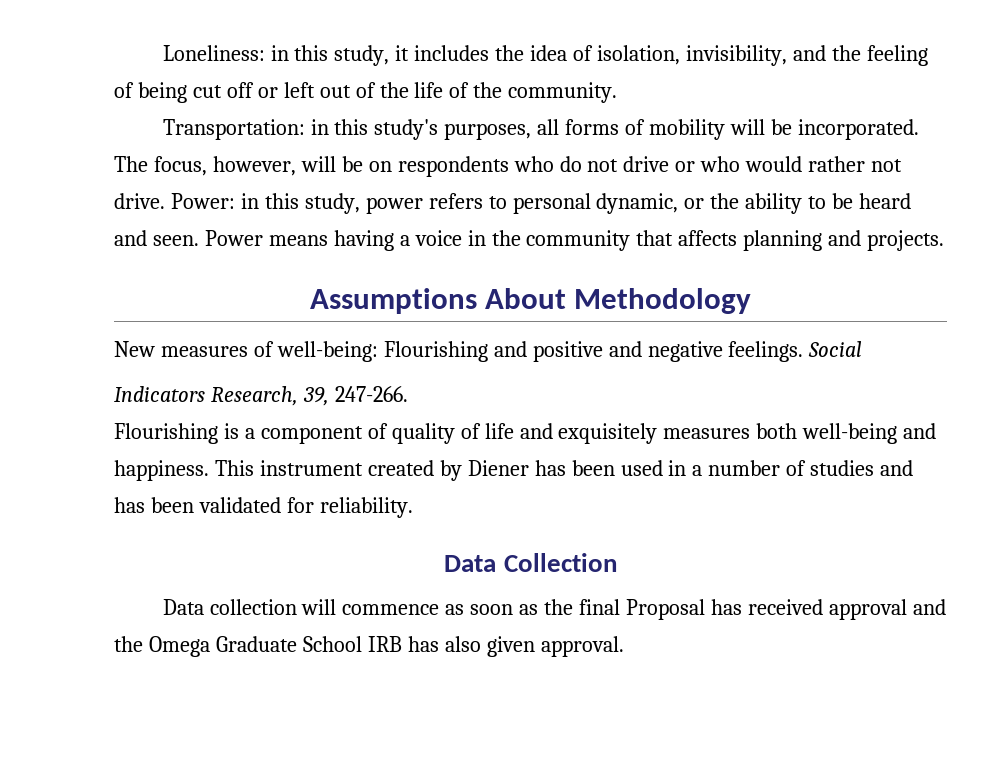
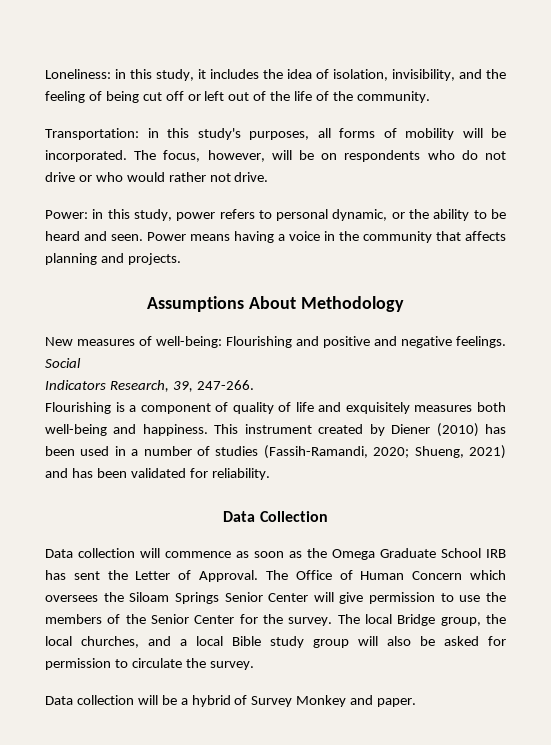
(165, 201) none -> (269, 177) //
(529, 468) none -> [436,423,479,437] (2010)
(875, 468) none -> [263,445,506,459] (Fassih-Ramandi, 2020; Shueng, 2021)
[579,599,946,620] [114,636,143,652] final Proposal has received approval and the -> (327, 553) none
[444,636,624,657] also given approval. -> [73,570,506,582] [45,592,506,604] [45,614,506,626] [45,636,506,648] [45,658,254,670] [45,695,417,707] sent the Letter of Approval. The Office of Human Concern which oversees the Siloam Springs Senior Center will give permission to use the members of the Senior Center for the survey. The local Bridge group, the local churches, and a local Bible study group will also be asked for permission to circulate the survey. // Data collection will be a hybrid of Survey Monkey and paper.

